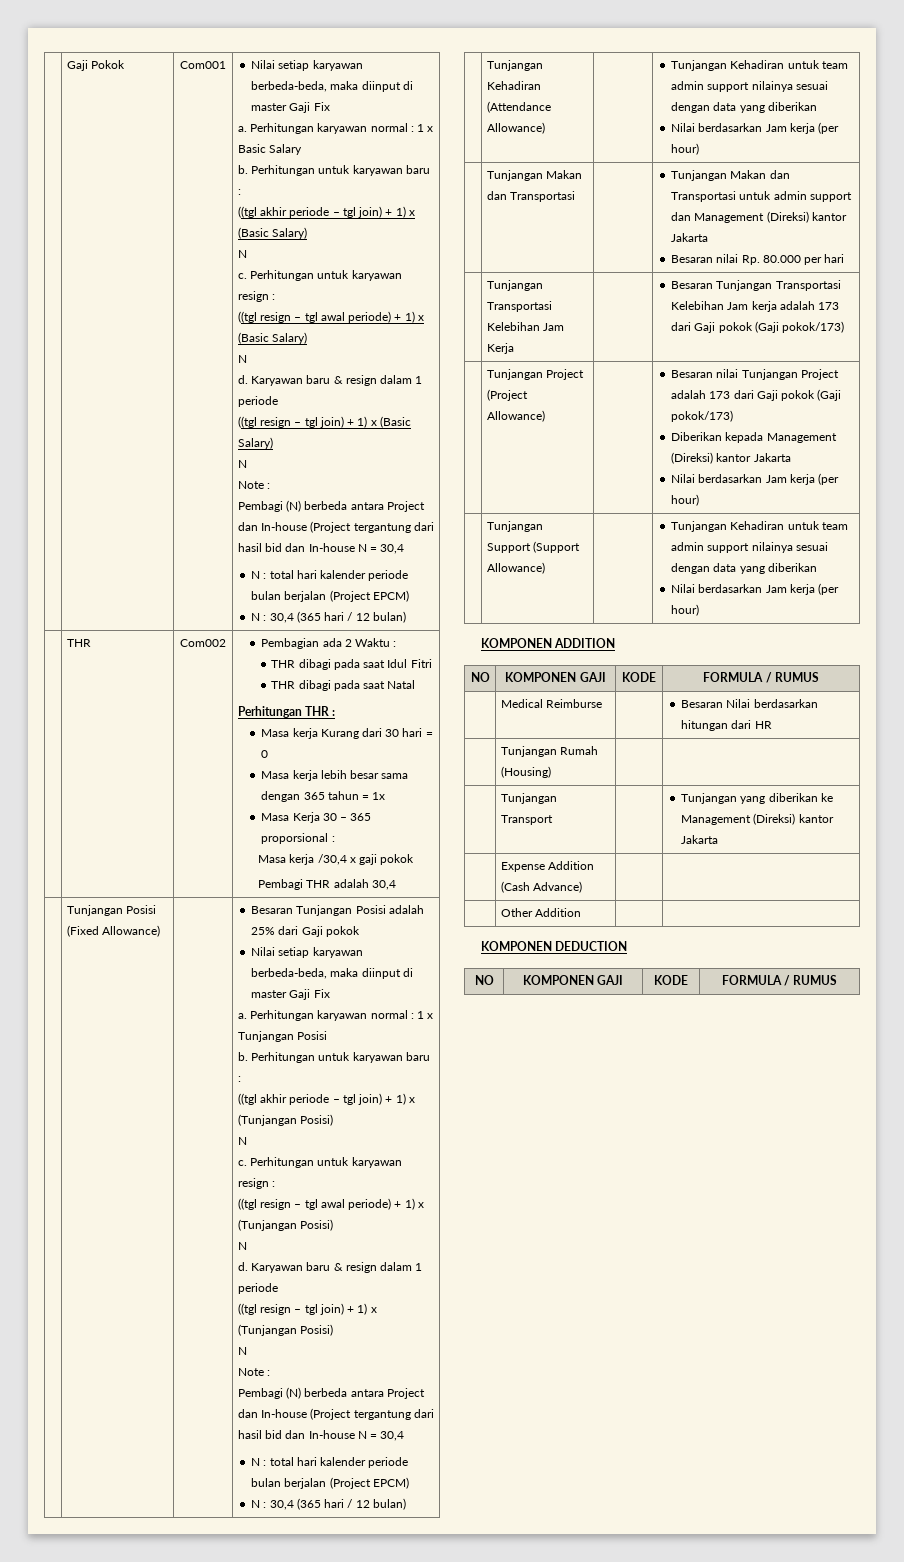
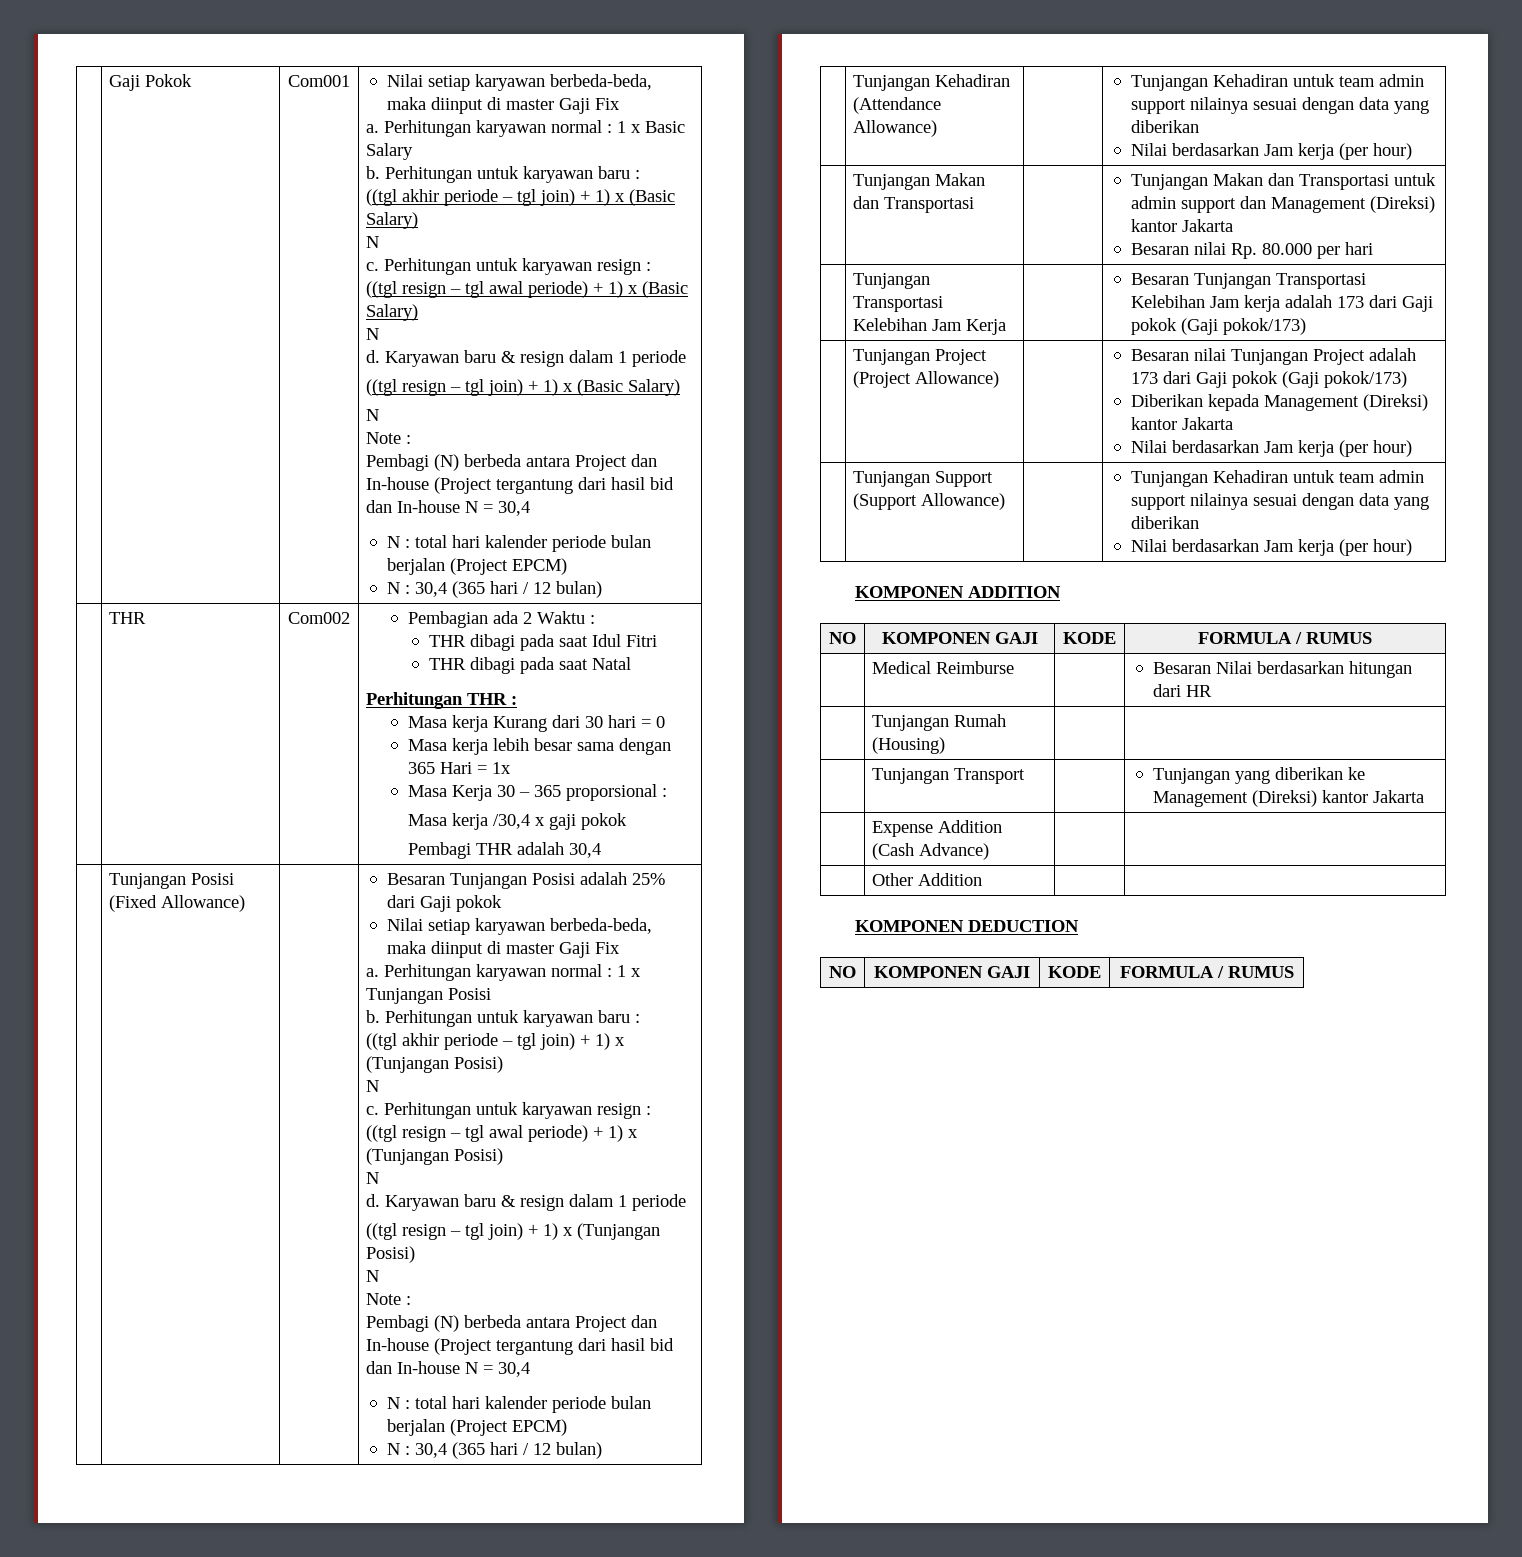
[327,791,359,800] tahun -> [439,762,472,774] Hari

